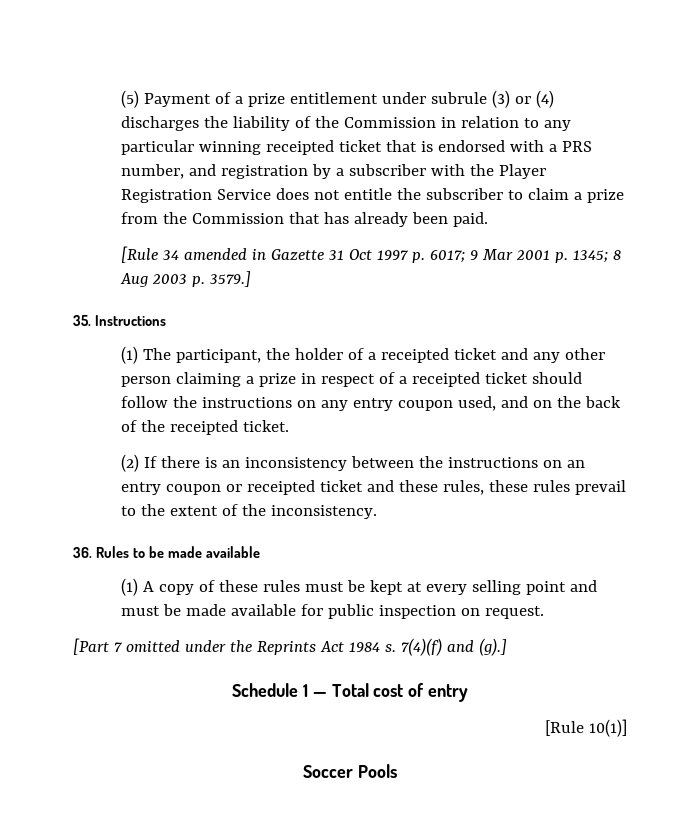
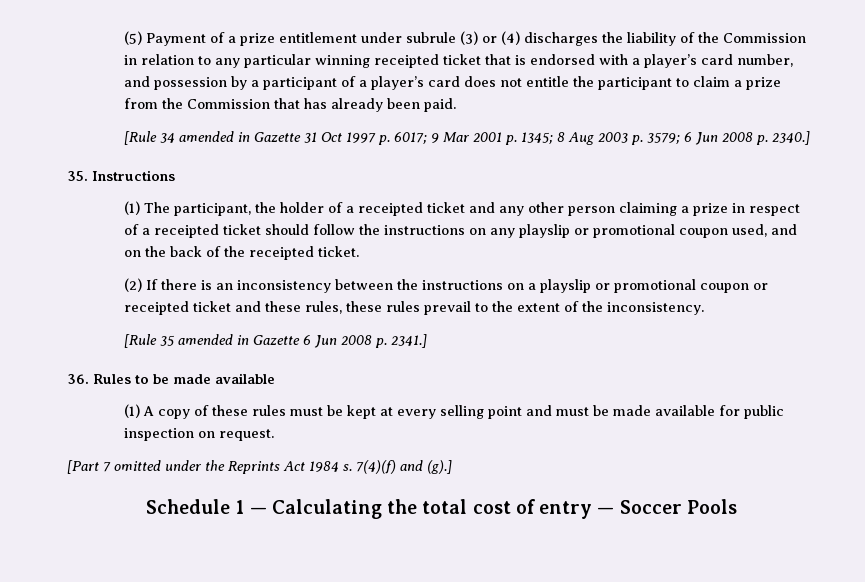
[561,141,592,152] PRS -> [644,54,734,68] player’s card
[220,165,308,179] registration -> [154,77,228,90] possession
[348,164,546,179] [120,189,271,203] subscriber with the Player Registration Service -> [263,76,461,90] participant of a player’s card
[425,188,503,200] subscriber -> [598,77,673,90] participant
[209,271,251,287] 3579.] -> [647,131,811,145] 3579; 6 Jun 2008 p. 2340.]
[352,398,393,411] entry -> [519,224,676,238] playslip or promotional
[566,460,585,468] [120,482,161,495] an entry -> [528,279,697,293] a playslip or promotional
(377, 512) none -> [124,334,428,348] // [Rule 35 amended in Gazette 6 Jun 2008 p. 2341.]
[331,683,369,697] Total -> [271,499,468,519] Calculating the total
[545,719,627,737] // [Rule 10(1)] // -> [597,507,615,514] —

